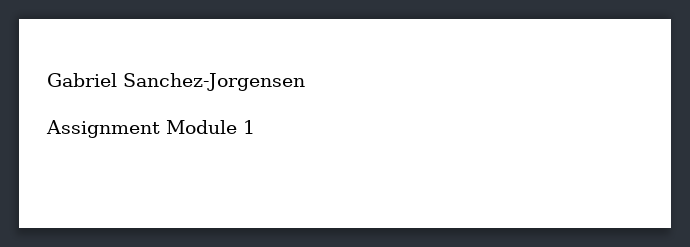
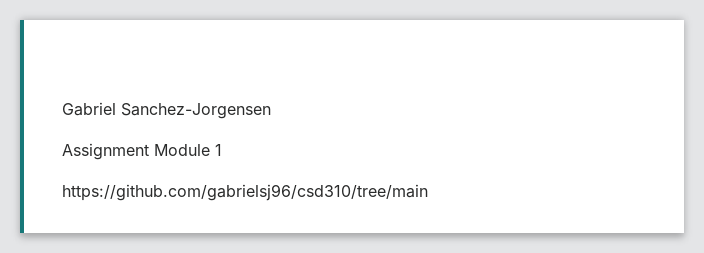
(255, 127) none -> [62,184,428,201] // https://github.com/gabrielsj96/csd310/tree/main

